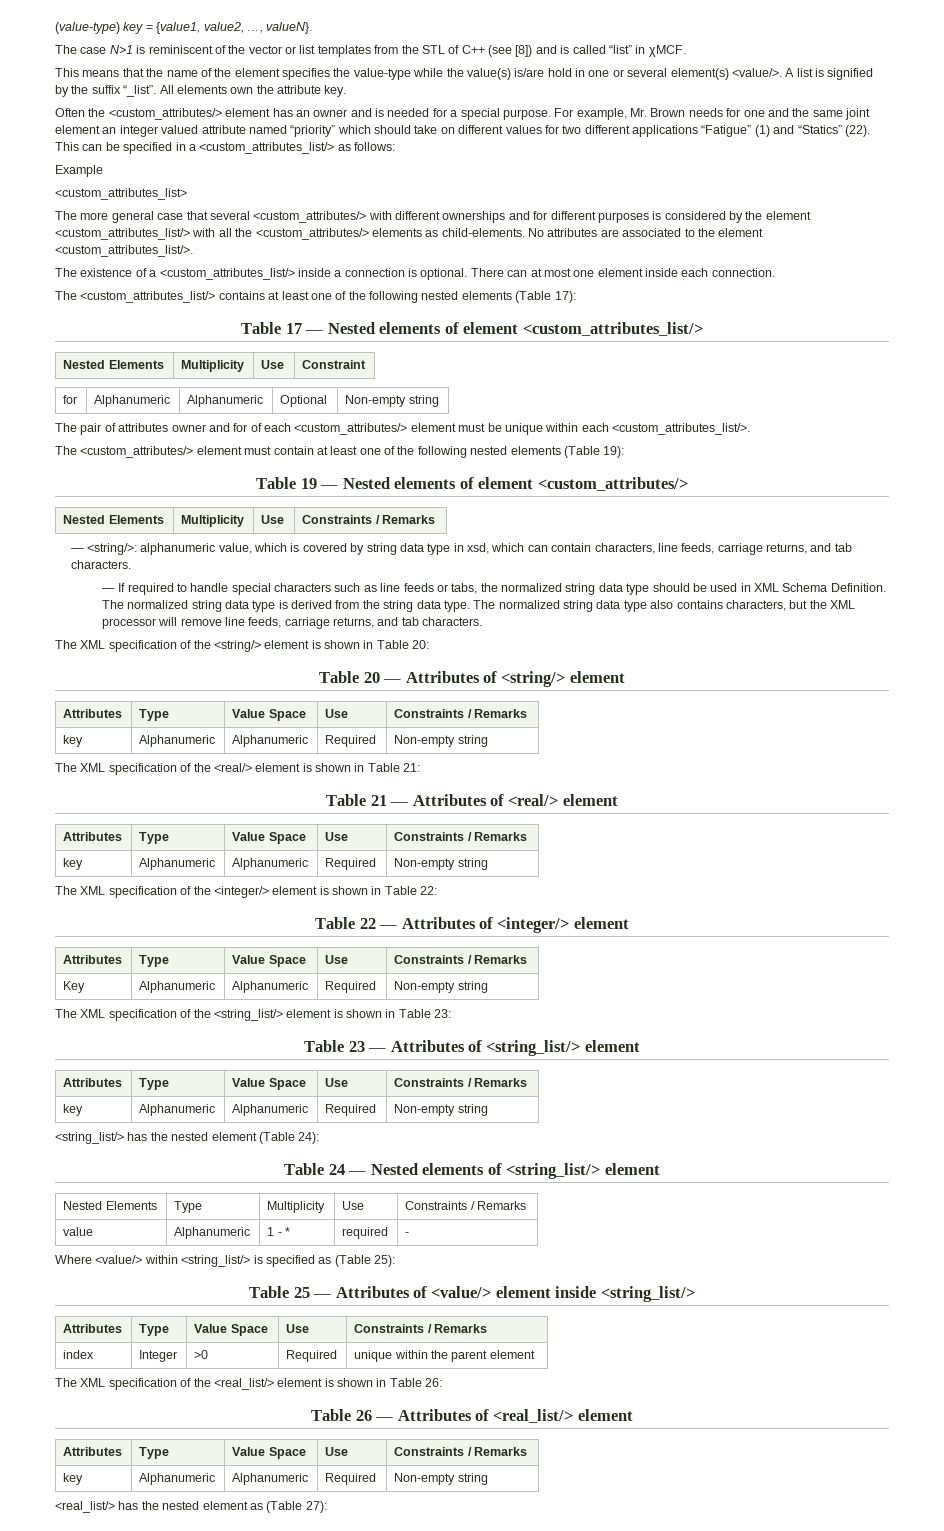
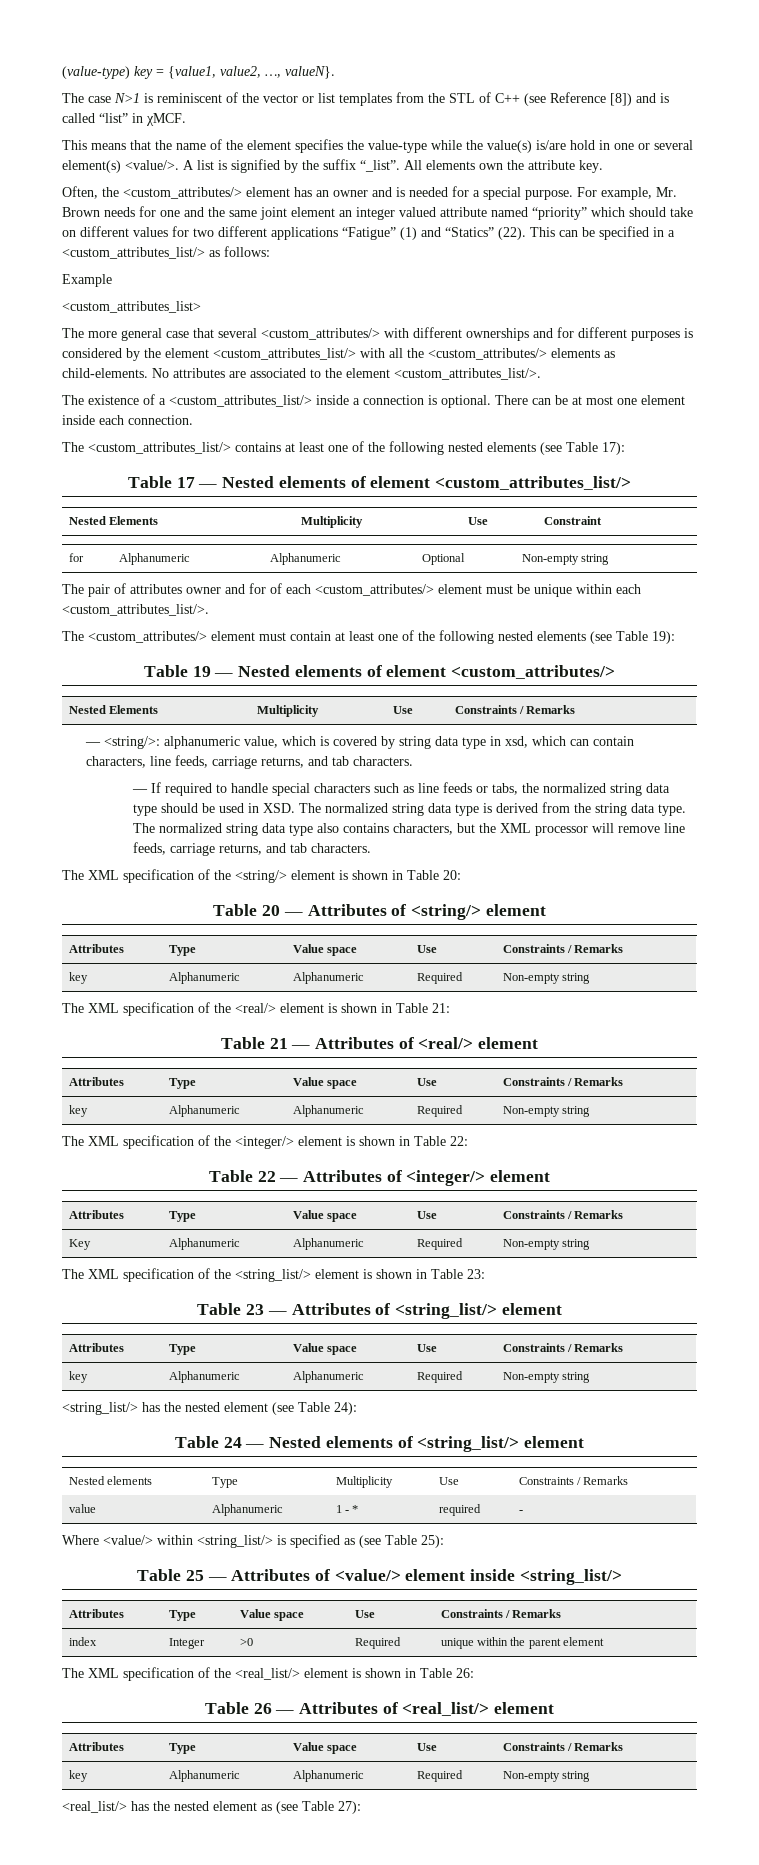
(512, 51) none -> [550,92,606,103] Reference
[55,108,85,117] Often -> [62,186,98,199] Often,
(528, 273) none -> [555,395,568,405] be
[515,291,552,303] (Table -> [540,442,598,455] (see Table
[563,446,600,458] (Table -> [590,631,648,644] (see Table
[754,583,886,592] XML Schema Definition. -> [263,803,296,813] XSD.
[268,709,306,721] Space -> [327,947,358,956] space
[268,832,306,844] Space -> [327,1080,358,1089] space
[268,955,306,967] Space -> [327,1213,358,1222] space
[268,1078,306,1090] Space -> [327,1346,358,1355] space
[258,1132,295,1144] (Table -> [272,1402,330,1415] (see Table
[105,1201,157,1210] Elements -> [107,1476,153,1485] elements
[334,1255,371,1267] (Table -> [359,1535,417,1548] (see Table
[230,1324,268,1336] Space -> [274,1612,305,1621] space
[268,1447,306,1459] Space -> [327,1745,358,1754] space
[266,1501,303,1513] (Table -> [276,1801,334,1814] (see Table

